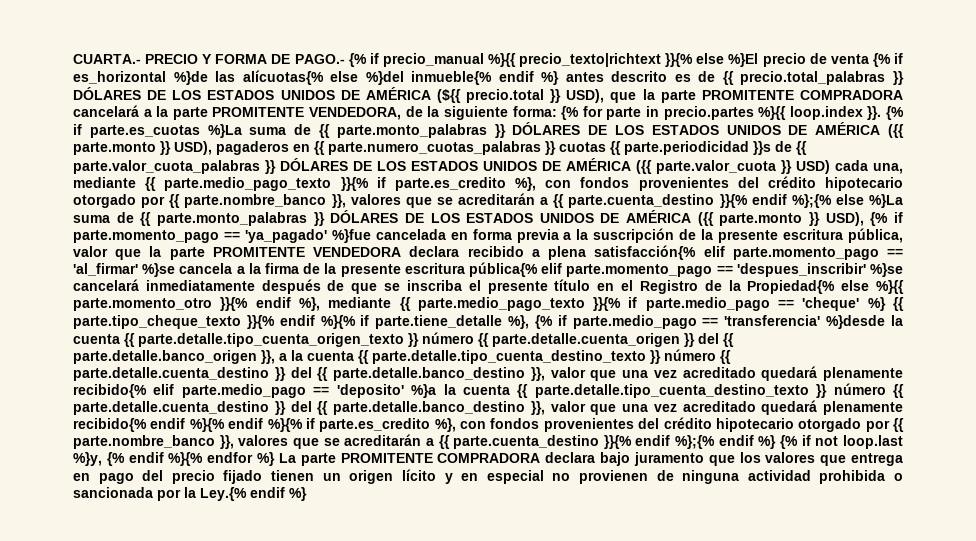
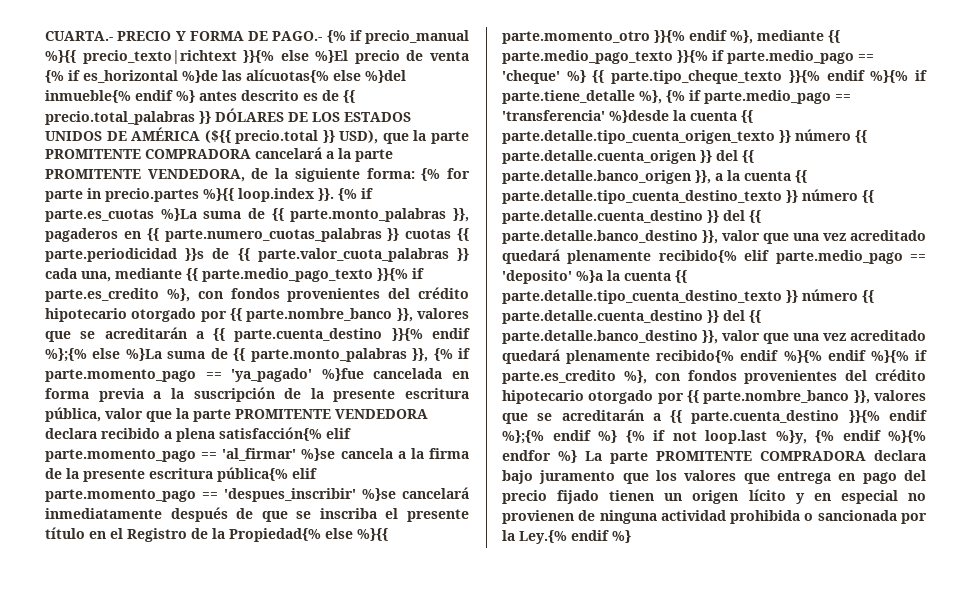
[494,122,904,138] [73,141,212,155] }} DÓLARES DE LOS ESTADOS UNIDOS DE AMÉRICA ({{ parte.monto }} USD), -> [453,208,469,222] }},
[280,158,830,174] DÓLARES DE LOS ESTADOS UNIDOS DE AMÉRICA ({{ parte.valor_cuota }} USD) -> (469, 254) none
[313,210,864,226] }} DÓLARES DE LOS ESTADOS UNIDOS DE AMÉRICA ({{ parte.monto }} USD), -> [412,348,429,362] }},

